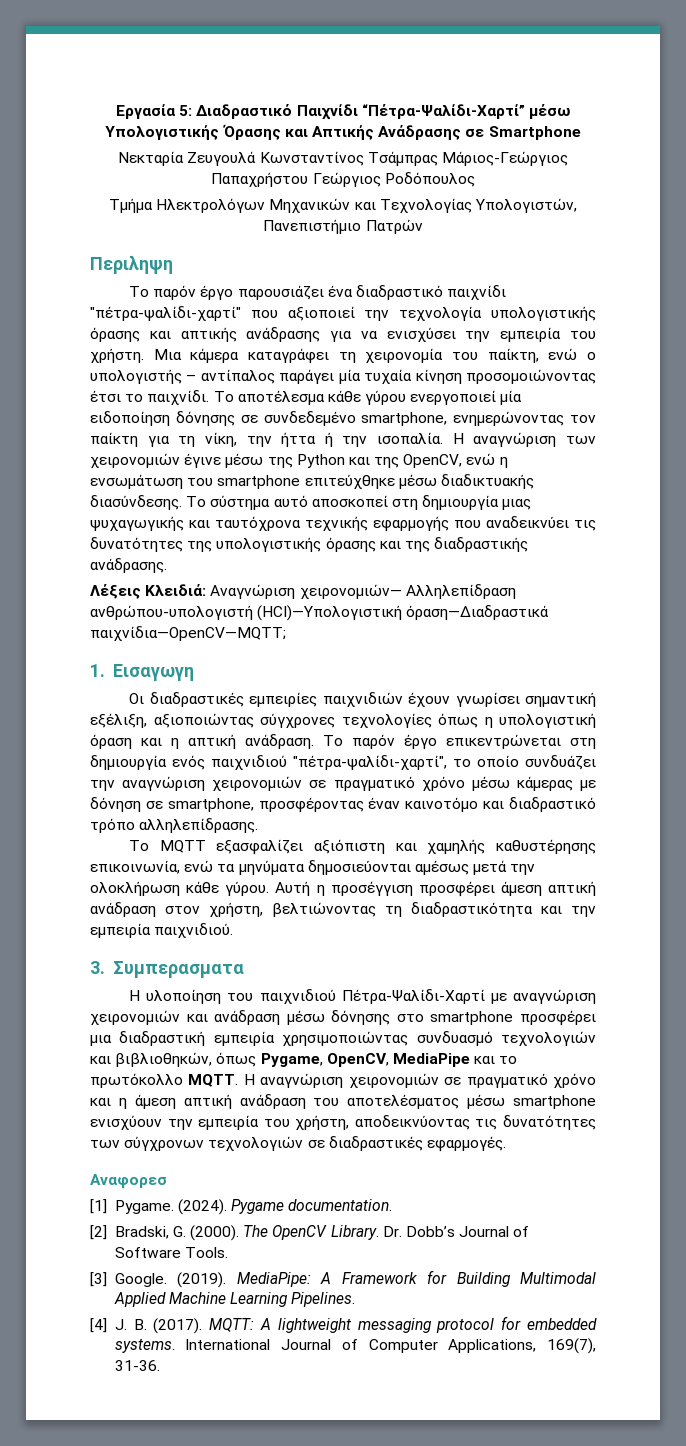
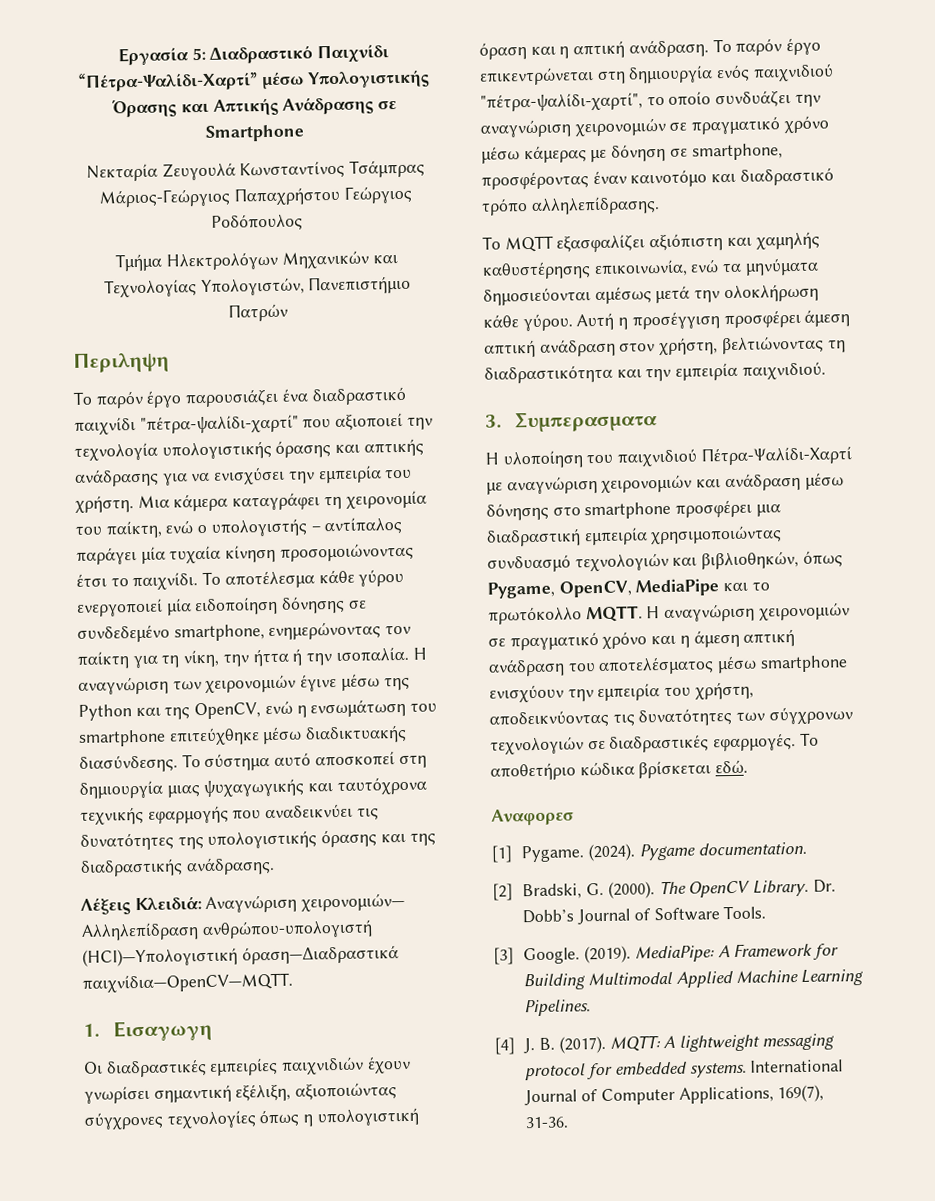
[90,626,286,641] παιχνίδια—OpenCV—MQTT; -> [82,972,293,993] παιχνίδια—OpenCV—MQTT.
(506, 1144) none -> [799,732,819,746] [490,759,749,781] Το αποθετήριο κώδικα βρίσκεται εδώ.

